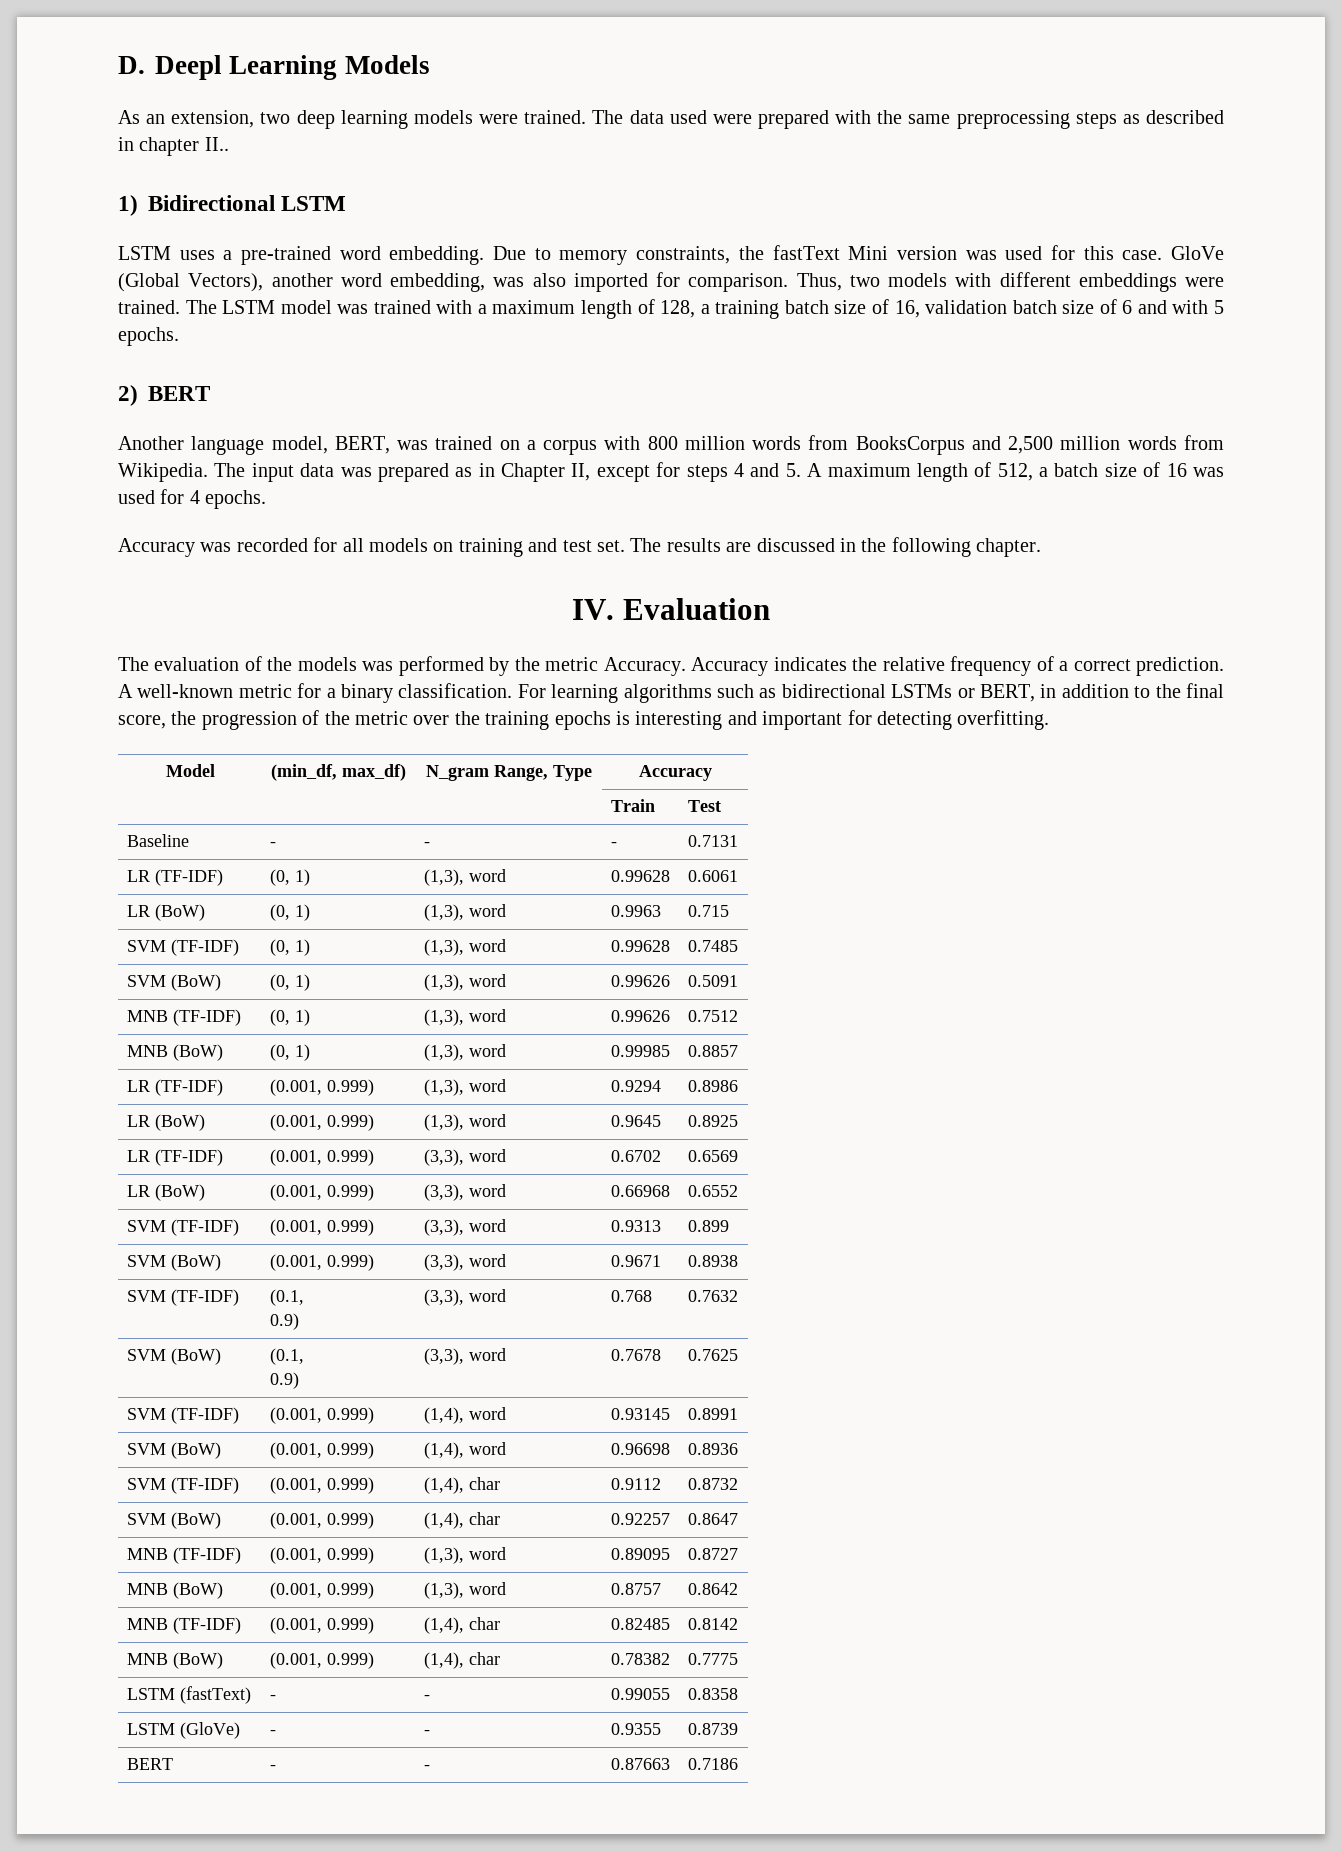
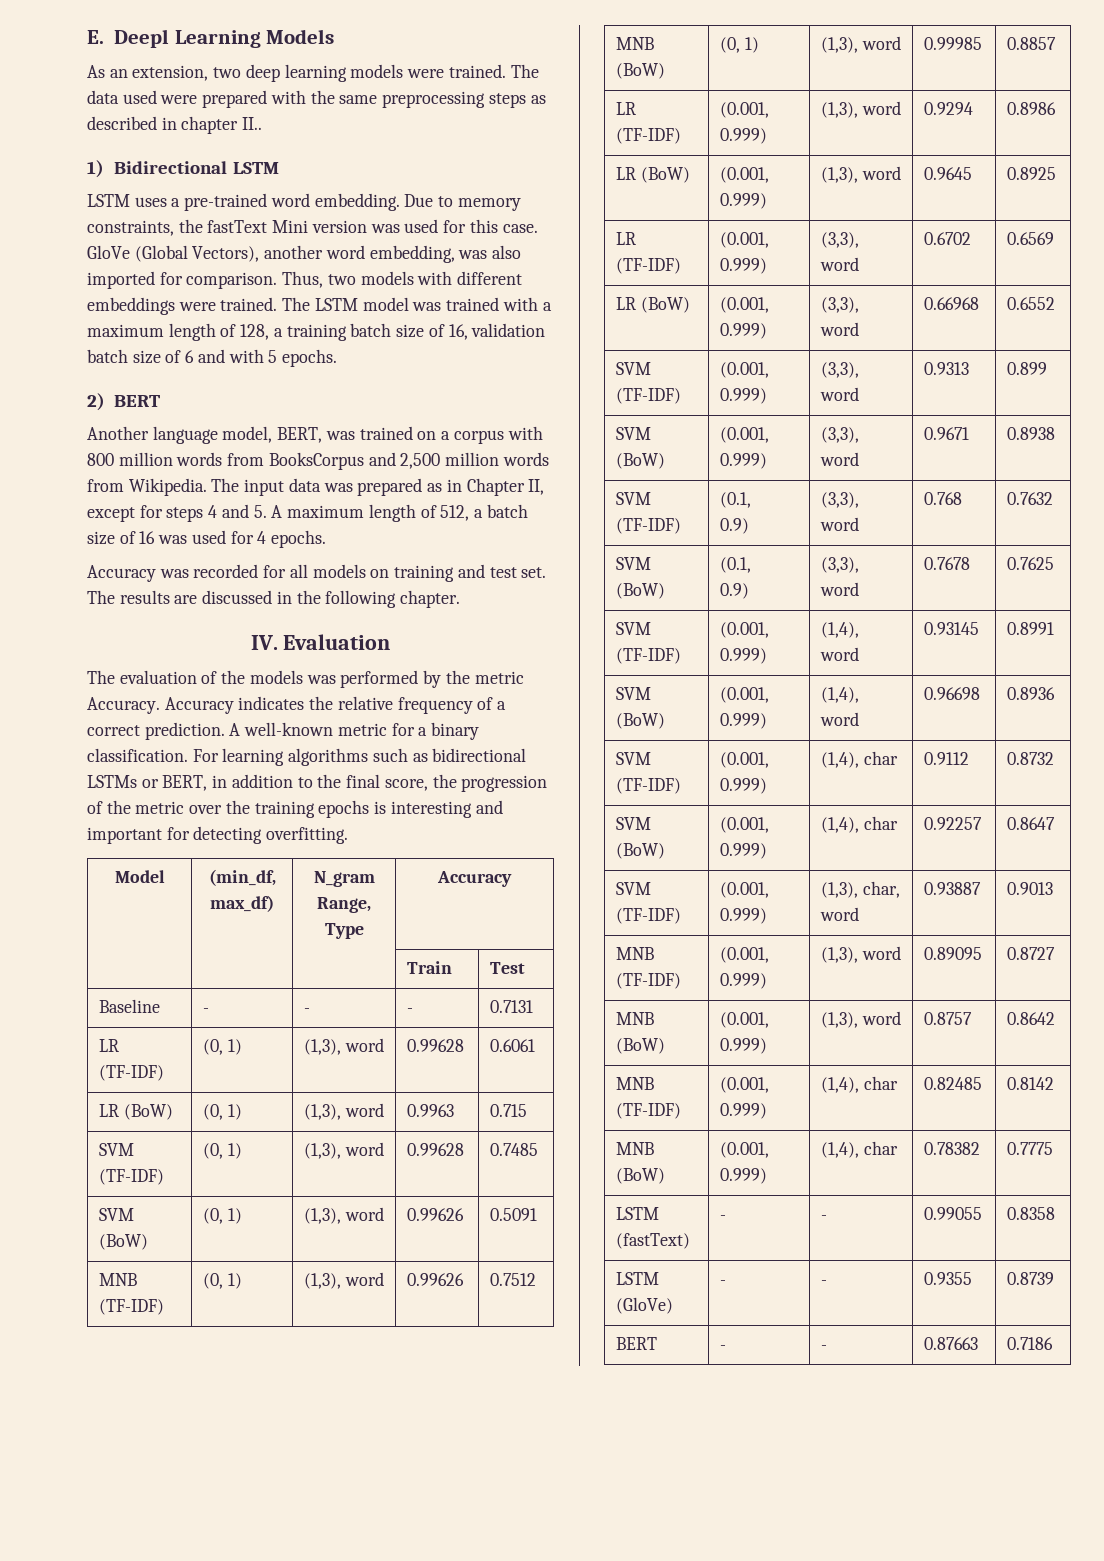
[118,56,145,74] D. -> [87,30,104,44] E.
(738, 1519) none -> [616,882,652,895] [616,908,682,924] [720,882,770,898] [720,908,768,924] [821,881,900,898] [820,907,860,921] [924,882,982,895] [1007,882,1054,895] // SVM (TF-IDF) | (0.001, 0.999) | (1,3), char, word | 0.93887 | 0.9013

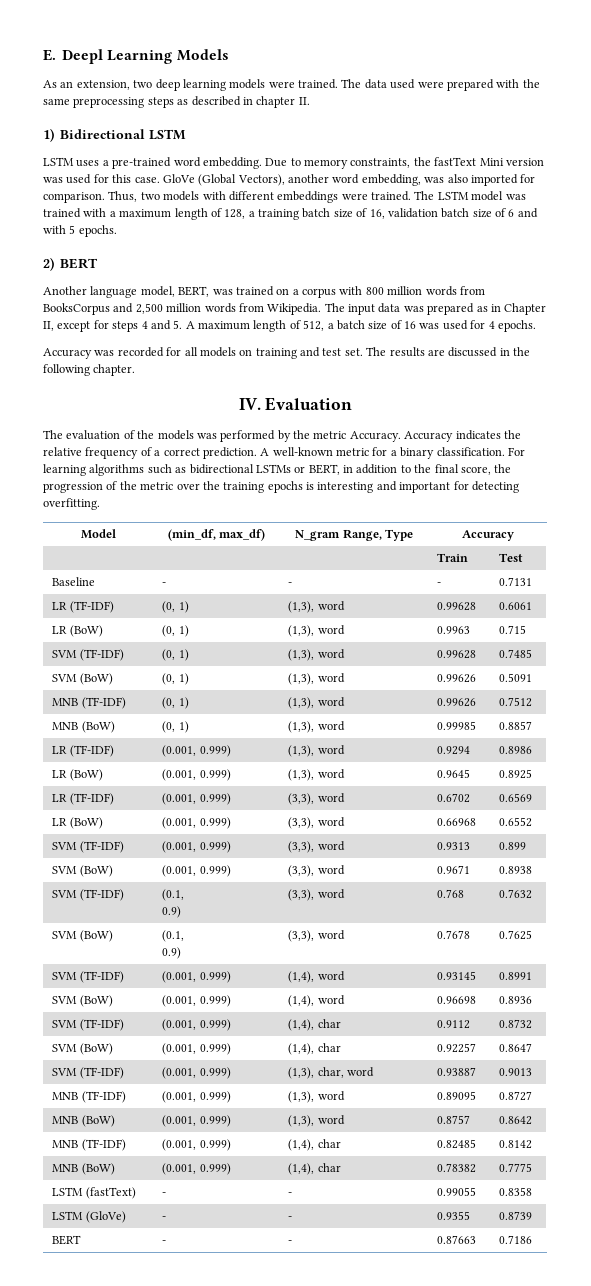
[242,117,263,130] II.. -> [298,97,310,105] II.

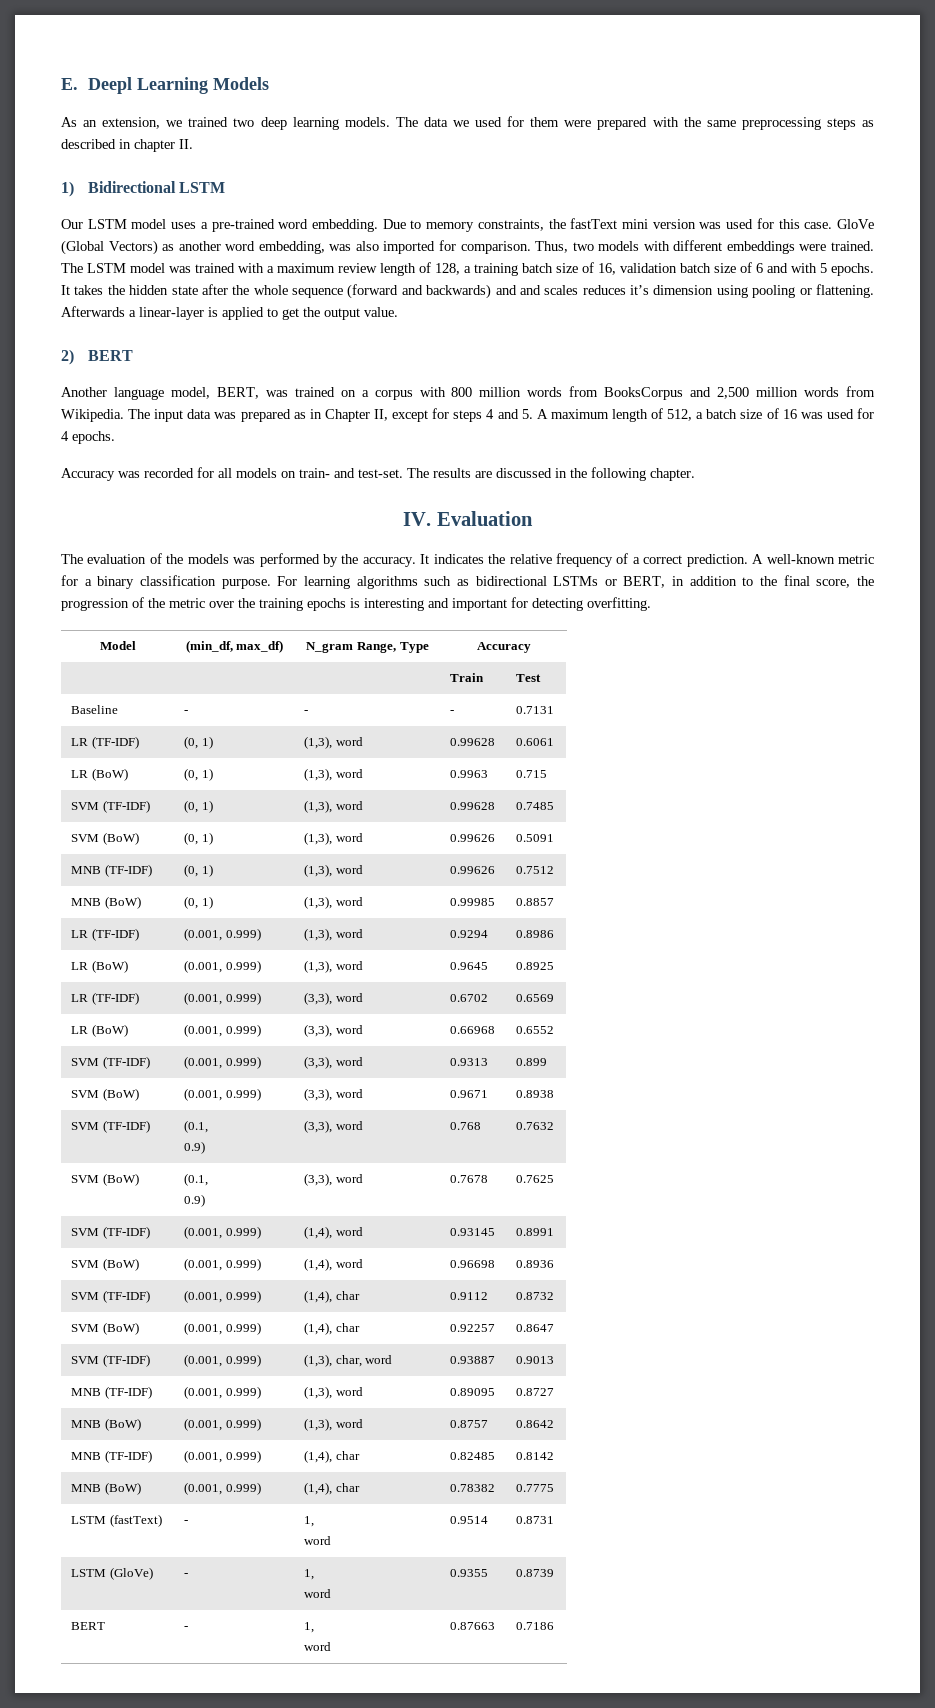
(130, 85) none -> [166,117,229,127] we trained
[229,79,416,89] models were trained. The data used -> [344,116,560,127] models. The data we used for them
[43,157,74,166] LSTM -> [61,219,167,229] Our LSTM model
[479,158,504,166] Mini -> [622,219,648,229] mini
[237,174,285,186] Vectors), -> [108,240,175,255] Vectors) as
(172, 213) none -> [338,263,377,273] review
(117, 231) none -> [61,284,875,299] [61,306,398,320] It takes the hidden state after the whole sequence (forward and backwards) and and scales reduces it’s dimension using pooling or flattening. Afterwards a linear-layer is applied to get the output value.
[255,347,363,359] training and test set. -> [299,468,403,478] train- and test-set.
[313,431,454,442] metric Accuracy. Accuracy -> [362,554,430,567] accuracy. It
[436,447,505,456] classification. -> [139,575,271,589] classification purpose.
[288,1192,293,1196] [437,1187,477,1196] [499,1187,533,1196] - | 0.99055 | 0.8358 -> [304,1516,315,1527] [304,1536,332,1545] [450,1516,489,1524] [516,1516,555,1524] 1, // word | 0.9514 | 0.8731
[288,1216,293,1220] - -> [304,1569,315,1580] [304,1589,332,1598] 1, // word
[288,1240,293,1244] - -> [304,1622,315,1633] [304,1642,332,1651] 1, // word

